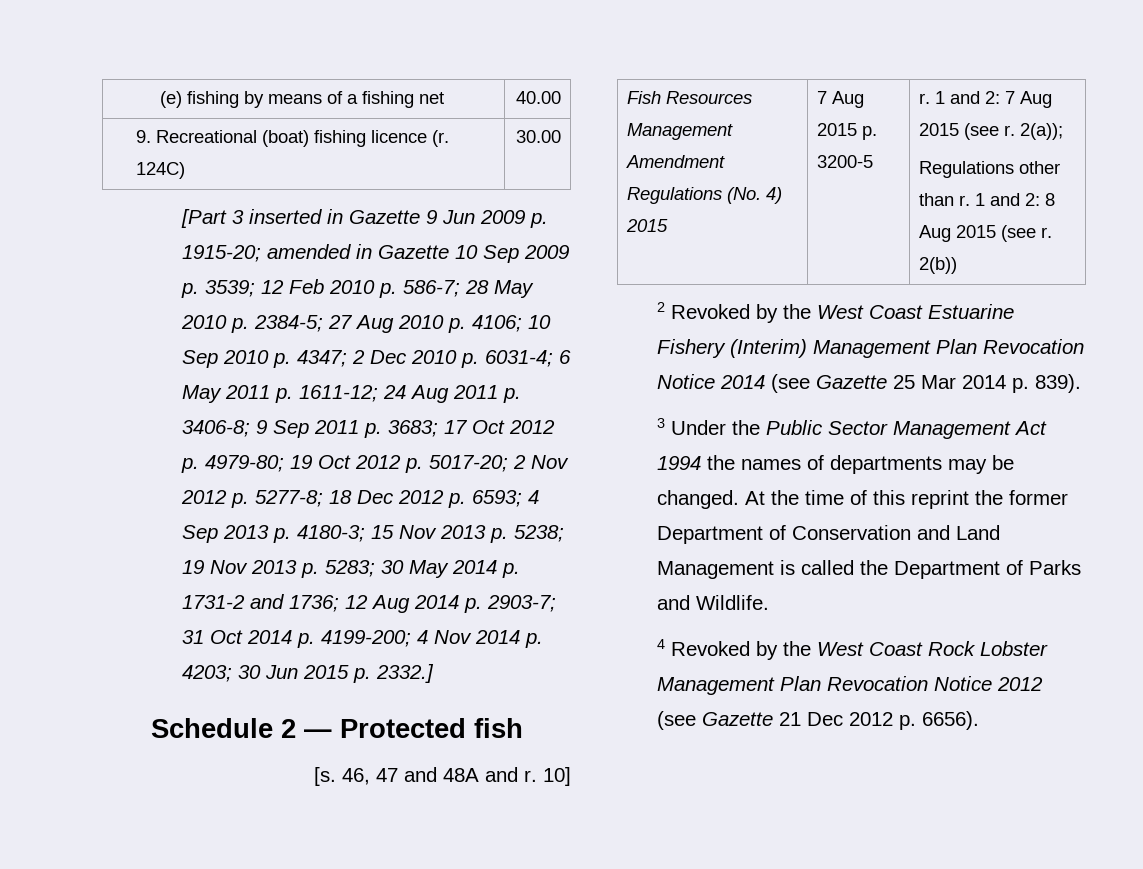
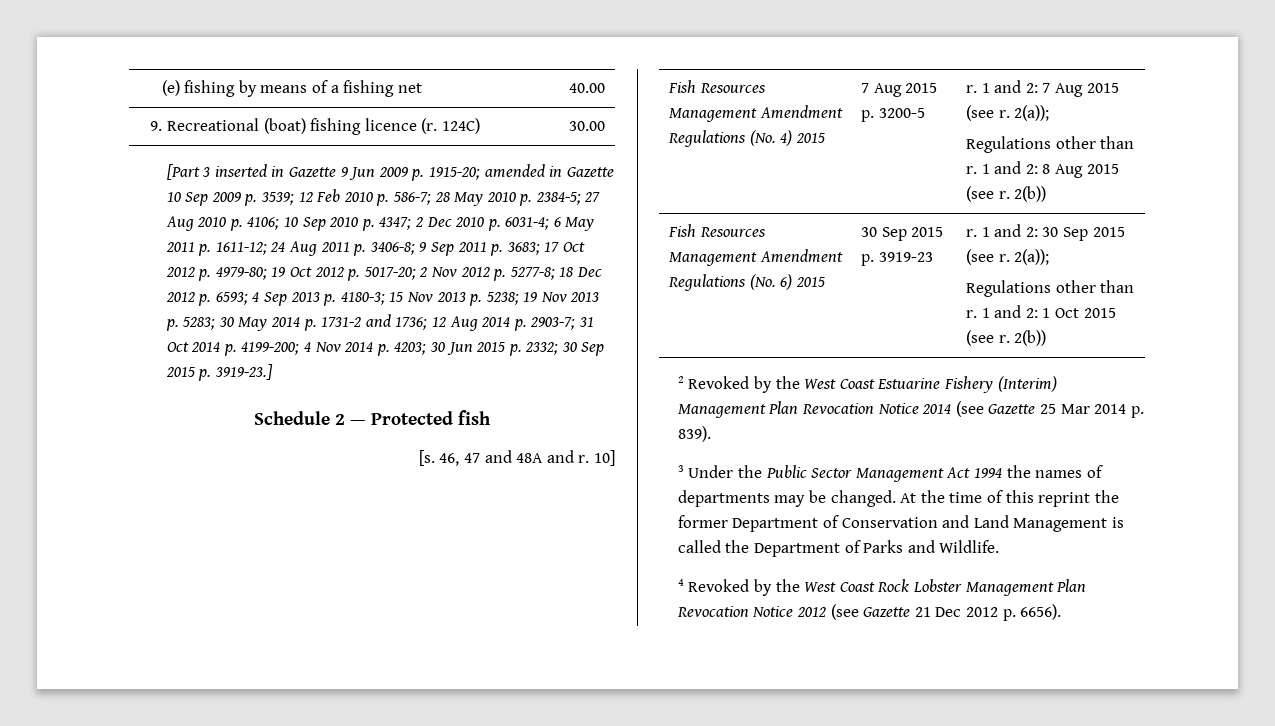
[376,664,435,683] 2332.] -> [525,342,605,356] [165,364,273,381] 2332; 30 Sep 2015 p. 3919-23.]
(957, 265) none -> [668,224,766,237] [669,249,843,266] [668,274,825,291] [861,227,944,241] [861,252,933,266] [966,224,1125,241] [966,249,1050,265] [966,280,1135,297] [966,305,1116,318] [966,330,1047,346] // Fish Resources Management Amendment Regulations (No. 6) 2015 | 30 Sep 2015 p. 3919-23 | r. 1 and 2: 30 Sep 2015 (see r. 2(a)); // Regulations other than r. 1 and 2: 1 Oct 2015 (see r. 2(b))

